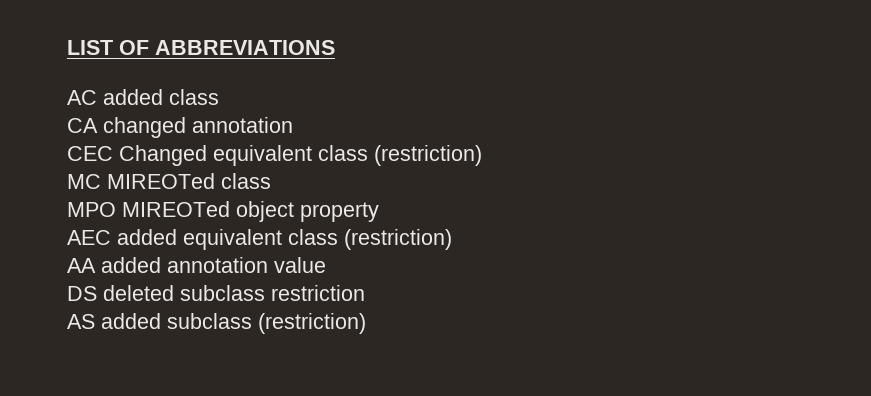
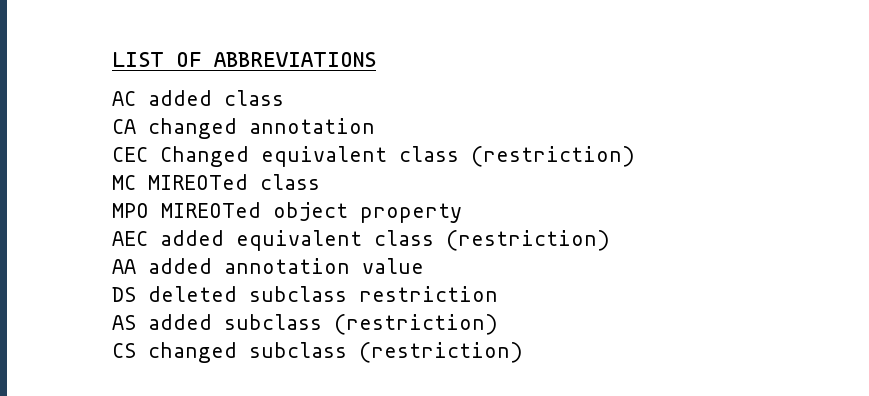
(366, 323) none -> [112,342,523,363] // CS changed subclass (restriction)

